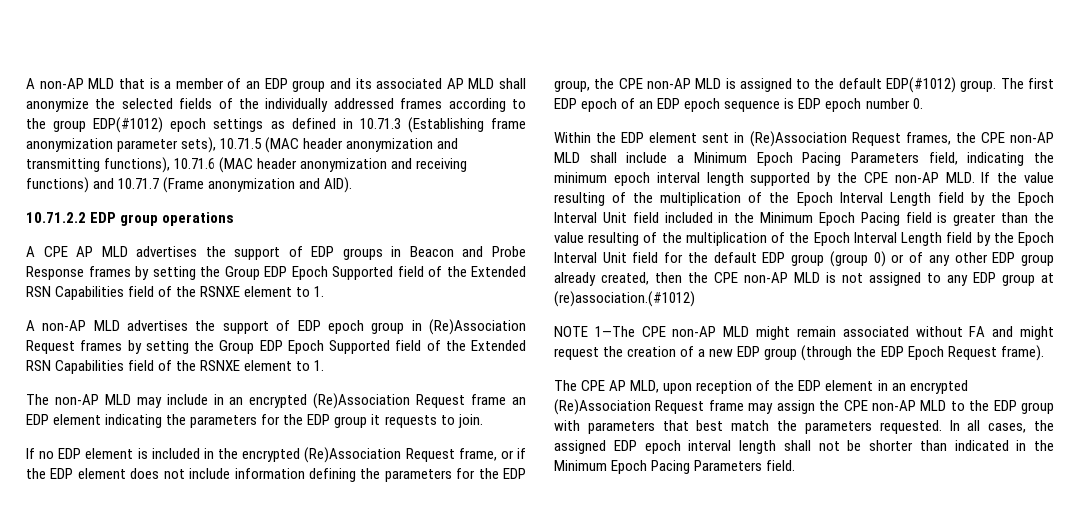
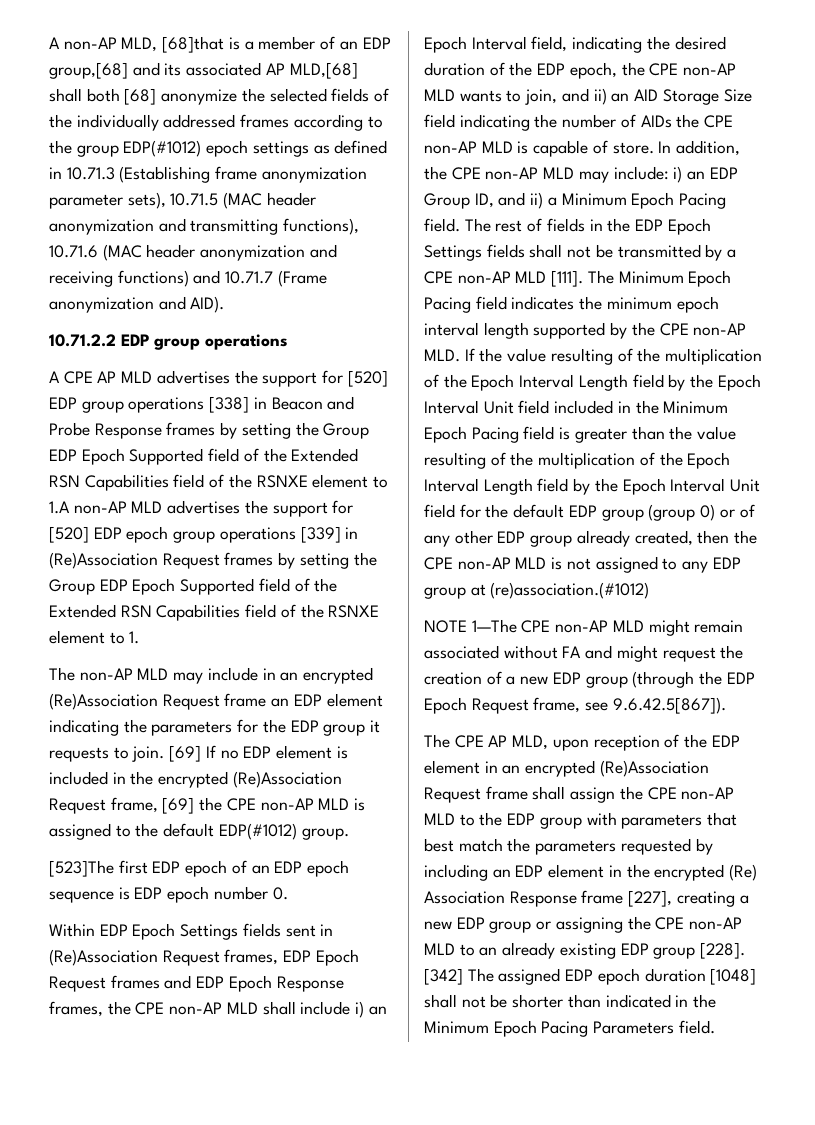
[26,78,145,89] A non-AP MLD that -> [49,36,225,53] A non-AP MLD, [68]that
[292,80,326,92] group -> [49,62,128,79] group,[68]
[468,78,526,89] MLD shall -> [289,62,358,79] [49,88,157,105] MLD,[68] shall both [68]
[288,246,383,260] of EDP groups -> [322,370,388,387] [49,396,250,413] for [520] EDP group operations [338]
[314,286,325,297] [26,320,35,331] 1. // A -> [49,501,70,514] 1.A
[276,320,291,331] of -> [332,500,354,514] [49,526,89,543] for [520]
(405, 328) none -> [219,526,341,543] operations [339]
(483, 421) // -> [169,745,202,762] [69]
[500,448,526,459] [26,468,527,482] [554,80,590,92] or if the EDP element does not include information defining the parameters for the EDP group, -> [162,797,195,814] [69]
[1000,78,1024,89] The -> [49,860,114,877] // [523]The
[596,132,698,143] the EDP element -> [99,923,281,940] EDP Epoch Settings fields
(951, 138) none -> [283,949,359,966] [49,975,344,992] [49,1001,103,1017] EDP Epoch Request frames and EDP Epoch Response frames,
[677,152,1025,166] a Minimum Epoch Pacing Parameters field, indicating -> [355,1001,387,1018] [424,36,726,53] [424,62,737,79] [424,88,752,105] [424,114,734,131] [424,140,741,157] [424,166,738,183] [424,192,727,209] [424,218,711,235] [424,244,737,261] [424,270,732,287] [424,296,575,313] i) an Epoch Interval field, indicating the desired duration of the EDP epoch, the CPE non-AP MLD wants to join, and ii) an AID Storage Size field indicating the number of AIDs the CPE non-AP MLD is capable of store. In addition, the CPE non-AP MLD may include: i) an EDP Group ID, and ii) a Minimum Epoch Pacing field. The rest of fields in the EDP Epoch Settings fields shall not be transmitted by a CPE non-AP MLD [111]. The Minimum Epoch Pacing field indicates
[1000,345,1044,361] frame). -> [533,697,726,714] frame, see 9.6.42.5[867]).
[748,403,774,414] may -> [532,786,566,800] shall
[879,420,1054,434] requested. In all cases, the -> [620,838,713,855] [424,864,758,881] [424,890,749,907] [424,916,743,933] [424,942,746,959] [424,968,494,985] requested by including an EDP element in the encrypted (Re) Association Response frame [227], creating a new EDP group or assigning the CPE non-AP MLD to an already existing EDP group [228]. [342] The
[688,440,776,454] interval length -> [644,968,757,985] duration [1048]

